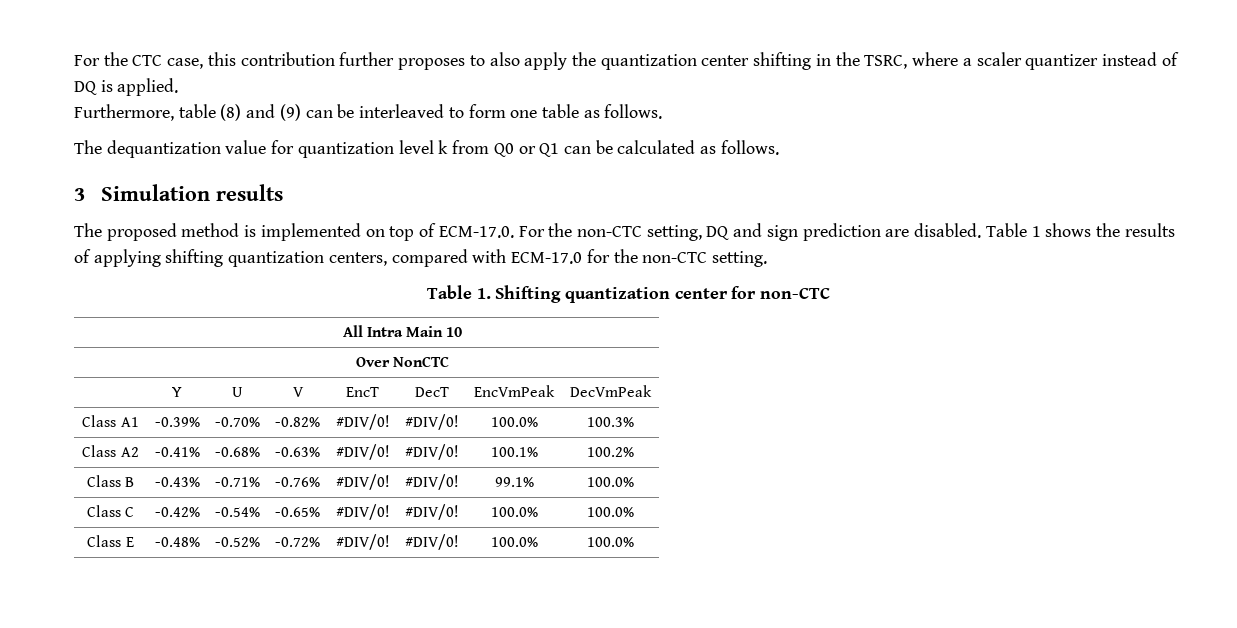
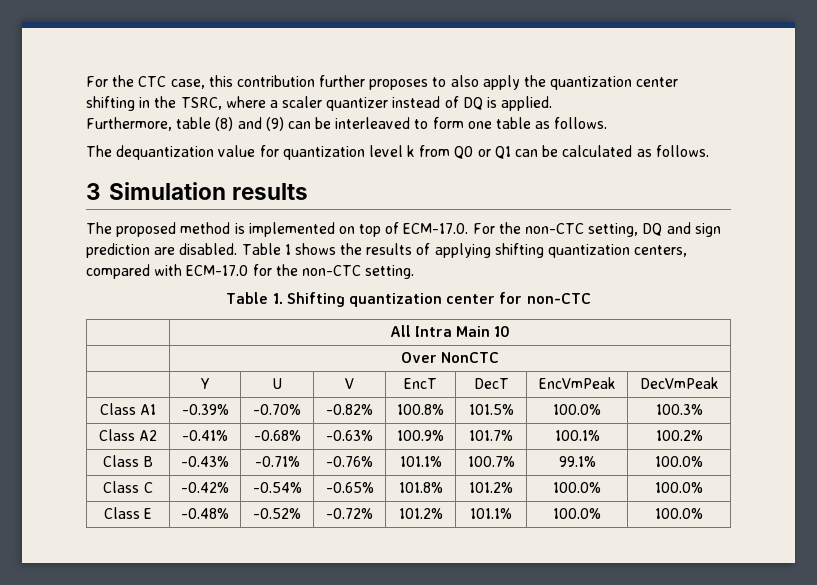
[335,414,390,430] [405,414,459,430] #DIV/0! | #DIV/0! -> [397,404,444,415] [468,404,514,415] 100.8% | 101.5%
[335,444,390,460] [405,444,459,460] #DIV/0! | #DIV/0! -> [397,430,444,441] [469,430,513,441] 100.9% | 101.7%
[335,474,390,490] [405,474,459,490] #DIV/0! | #DIV/0! -> [399,456,442,467] [467,456,515,467] 101.1% | 100.7%
[335,504,390,520] [405,504,459,520] #DIV/0! | #DIV/0! -> [398,482,443,493] [469,482,513,493] 101.8% | 101.2%
[335,534,390,550] [405,534,459,550] #DIV/0! | #DIV/0! -> [398,508,443,519] [470,508,512,519] 101.2% | 101.1%

